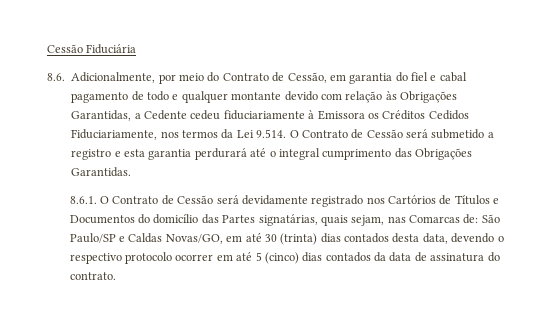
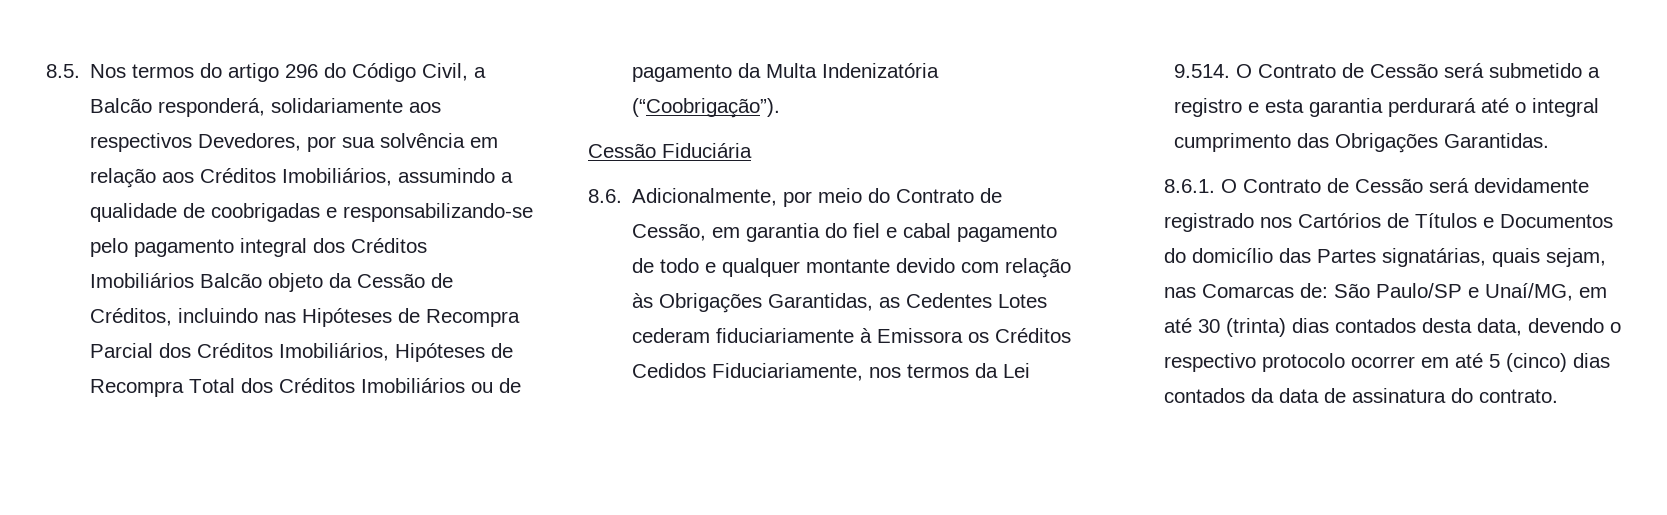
(47, 48) none -> [46,63,487,82] [90,98,442,117] [90,133,499,152] [90,168,514,188] [90,203,534,222] [90,238,428,257] [90,273,454,292] [90,308,521,327] [90,343,514,362] [90,378,522,397] [632,63,940,82] [632,98,781,118] 8.5. Nos termos do artigo 296 do Código Civil, a Balcão responderá, solidariamente aos respectivos Devedores, por sua solvência em relação aos Créditos Imobiliários, assumindo a qualidade de coobrigadas e responsabilizando-se pelo pagamento integral dos Créditos Imobiliários Balcão objeto da Cessão de Créditos, incluindo nas Hipóteses de Recompra Parcial dos Créditos Imobiliários, Hipóteses de Recompra Total dos Créditos Imobiliários ou de pagamento da Multa Indenizatória (“Coobrigação”). //
[134,110,221,120] a Cedente cedeu -> [879,293,1048,308] [632,328,711,343] as Cedentes Lotes cederam
[128,233,223,244] Caldas Novas/GO, -> [1484,283,1573,301] Unaí/MG,

